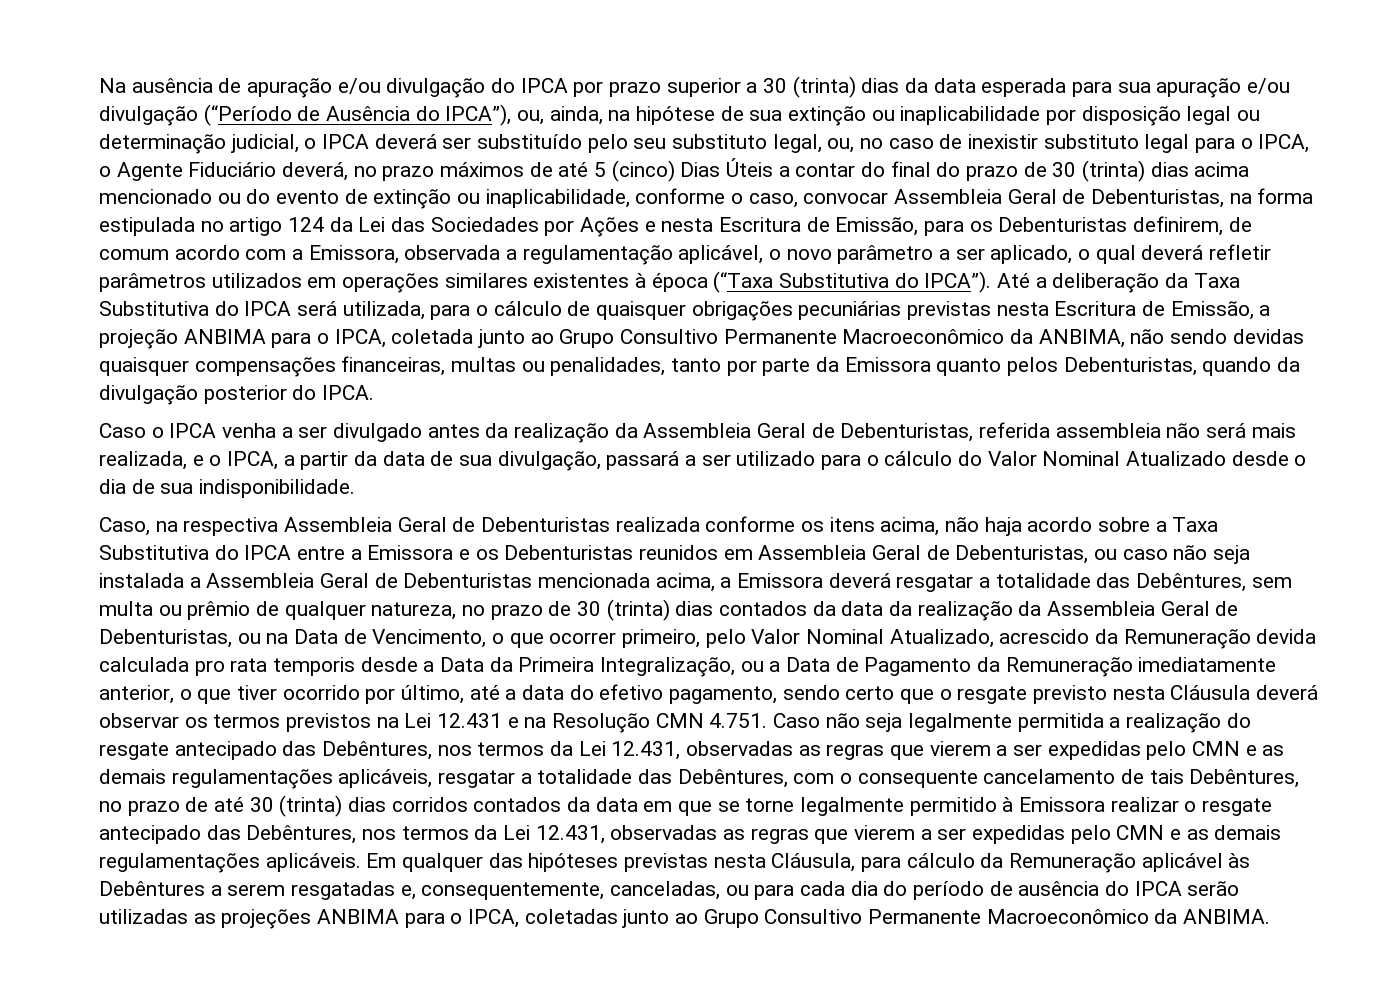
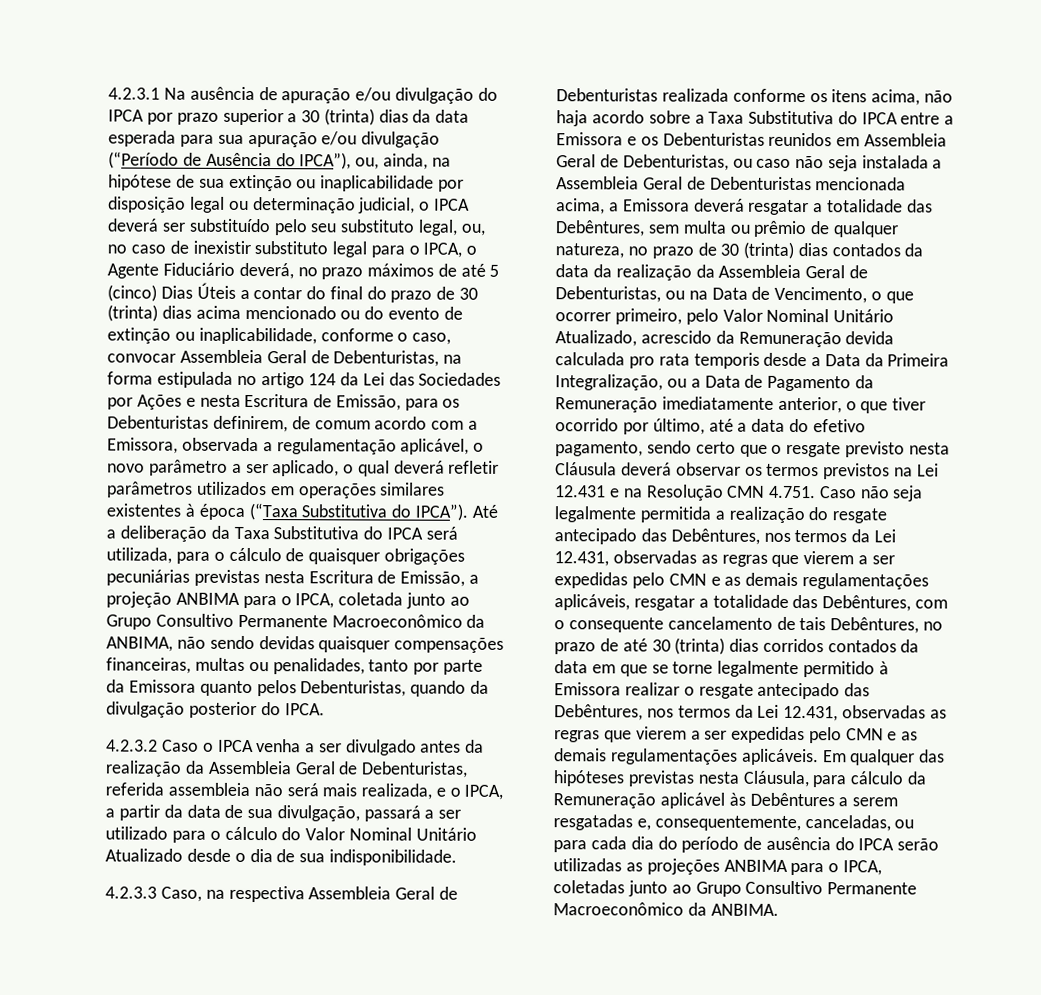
(99, 85) none -> [108,87,161,100] 4.2.3.1
(375, 392) none -> [106,739,159,752] 4.2.3.2
(1121, 458) none -> [415,827,477,841] Unitário
(356, 488) none -> [105,886,158,899] 4.2.3.3
(885, 636) none -> [833,309,895,323] Unitário

